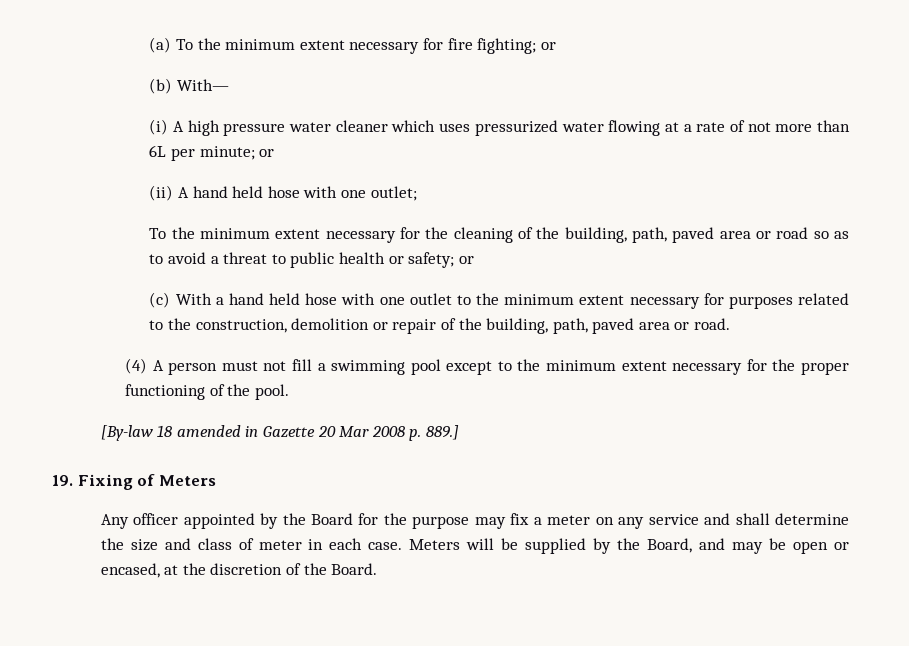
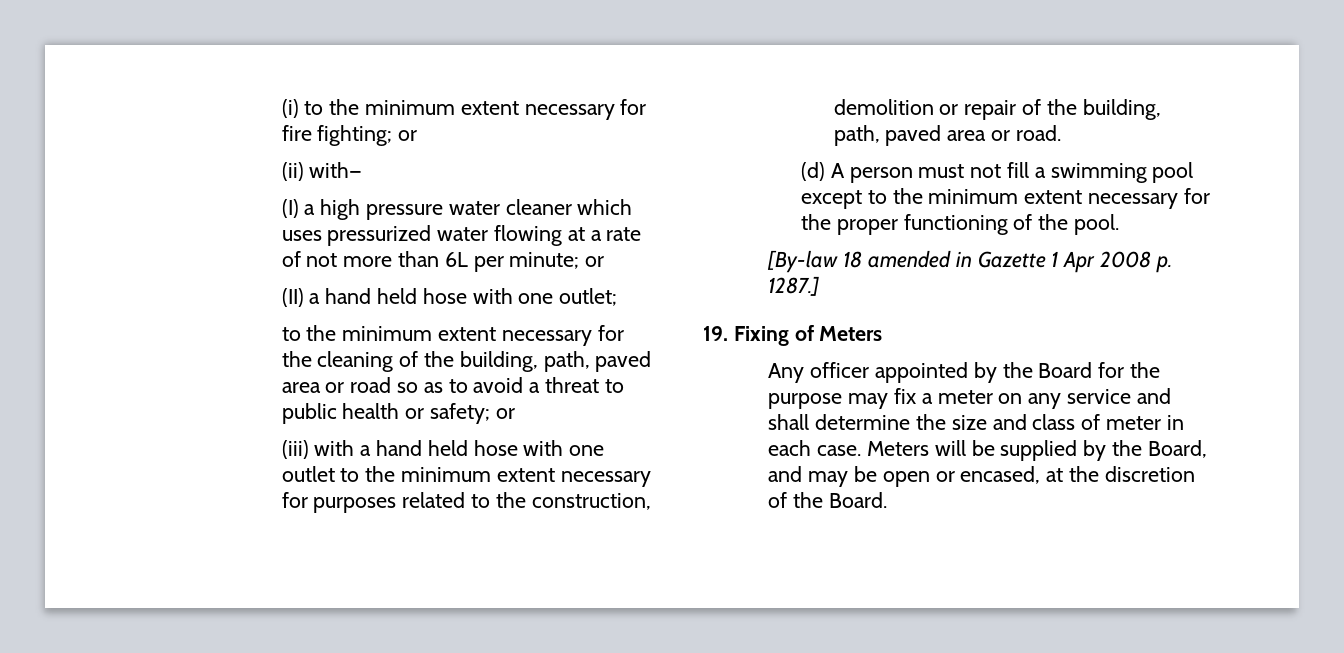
[149,37,193,53] (a) To -> [281,99,324,118] (i) to
[149,78,229,94] [149,119,185,135] (b) With— // (i) A -> [281,162,363,181] [281,199,316,218] (ii) with— // (I) a
[149,185,189,201] (ii) A -> [281,288,321,307] (II) a
[149,228,167,239] To -> [281,327,301,341] to
[149,292,212,308] (c) With -> [281,440,355,459] (iii) with
[125,358,148,374] (4) -> [800,162,825,181] (d)
[317,426,370,437] 20 Mar -> [1051,251,1096,273] 1 Apr
[426,425,460,440] 889.] -> [768,276,820,296] 1287.]

